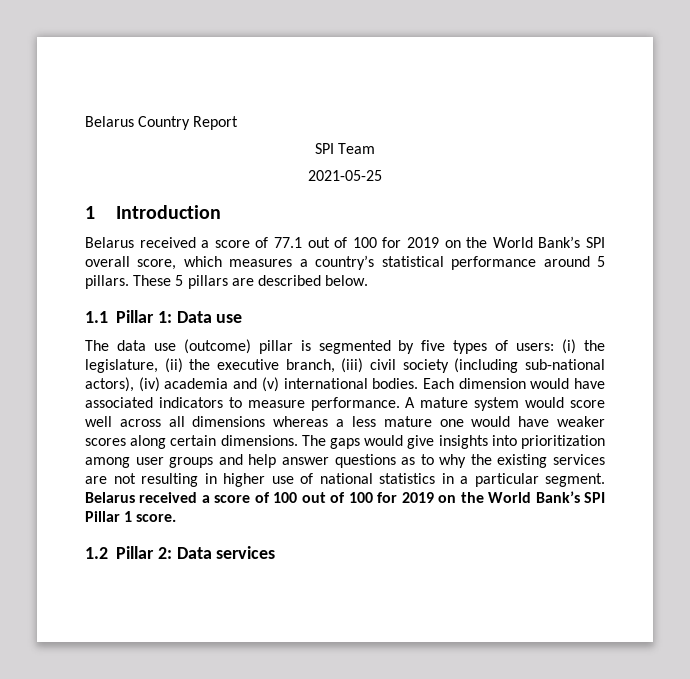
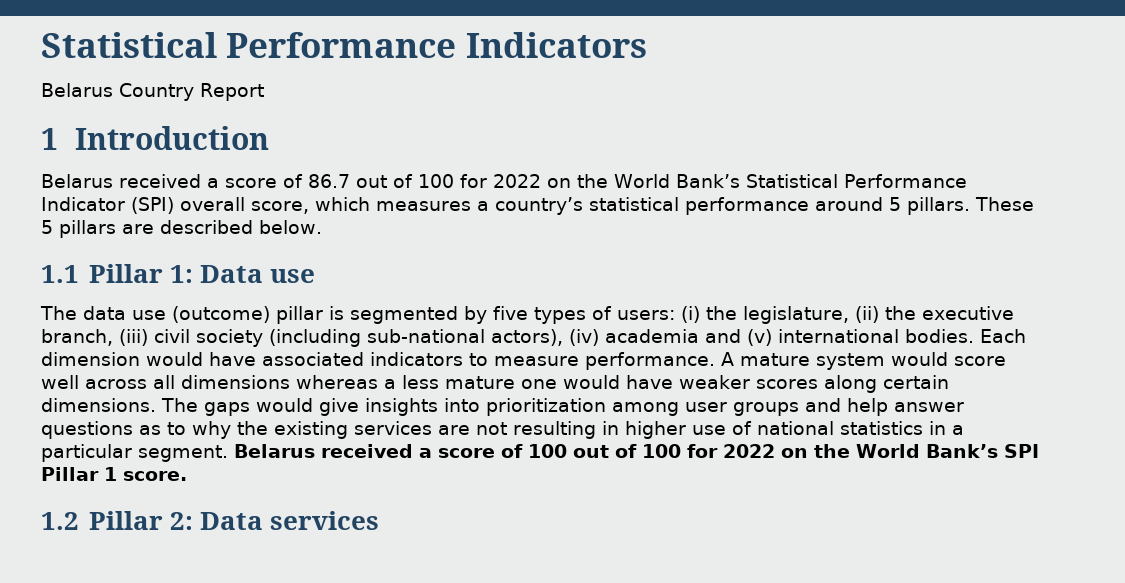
(85, 121) none -> [41,32,647,58] Statistical Performance Indicators //
[314,143,376,154] [308,170,382,181] // SPI Team // 2021-05-25 -> (264, 92) none
[274,236,606,248] 77.1 out of 100 for 2019 on the World Bank’s SPI -> [308,174,967,188] [41,197,174,214] 86.7 out of 100 for 2022 on the World Bank’s Statistical Performance Indicator (SPI)
[401,492,434,503] 2019 -> [723,444,775,458] 2022

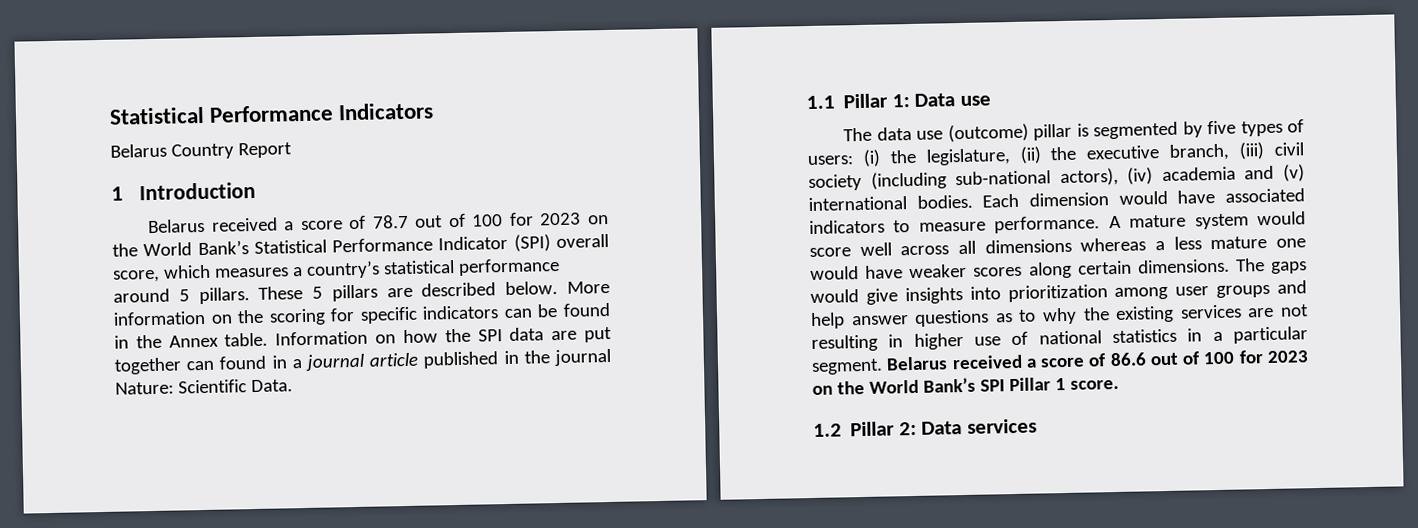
[308,174,541,188] 86.7 out of 100 for 2022 -> [371,212,582,229] 78.7 out of 100 for 2023
(322, 227) none -> [567,280,610,294] [113,302,611,326] [114,326,612,349] [114,348,611,375] [115,379,293,395] More information on the scoring for specific indicators can be found in the Annex table. Information on how the SPI data are put together can found in a journal article published in the journal Nature: Scientific Data.
[528,444,775,458] 100 out of 100 for 2022 -> [1109,350,1309,367] 86.6 out of 100 for 2023

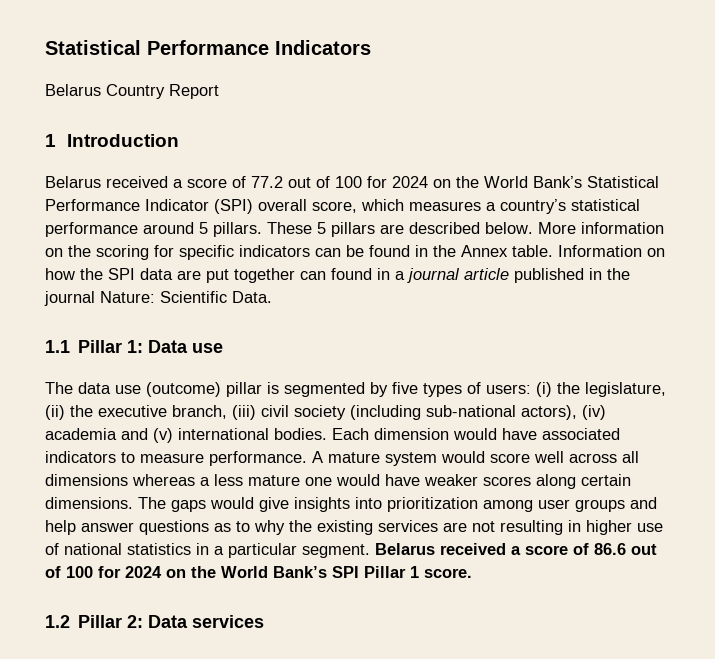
[371,212,582,229] 78.7 out of 100 for 2023 -> [251,176,428,188] 77.2 out of 100 for 2024
[1267,350,1309,363] 2023 -> [125,566,162,578] 2024

